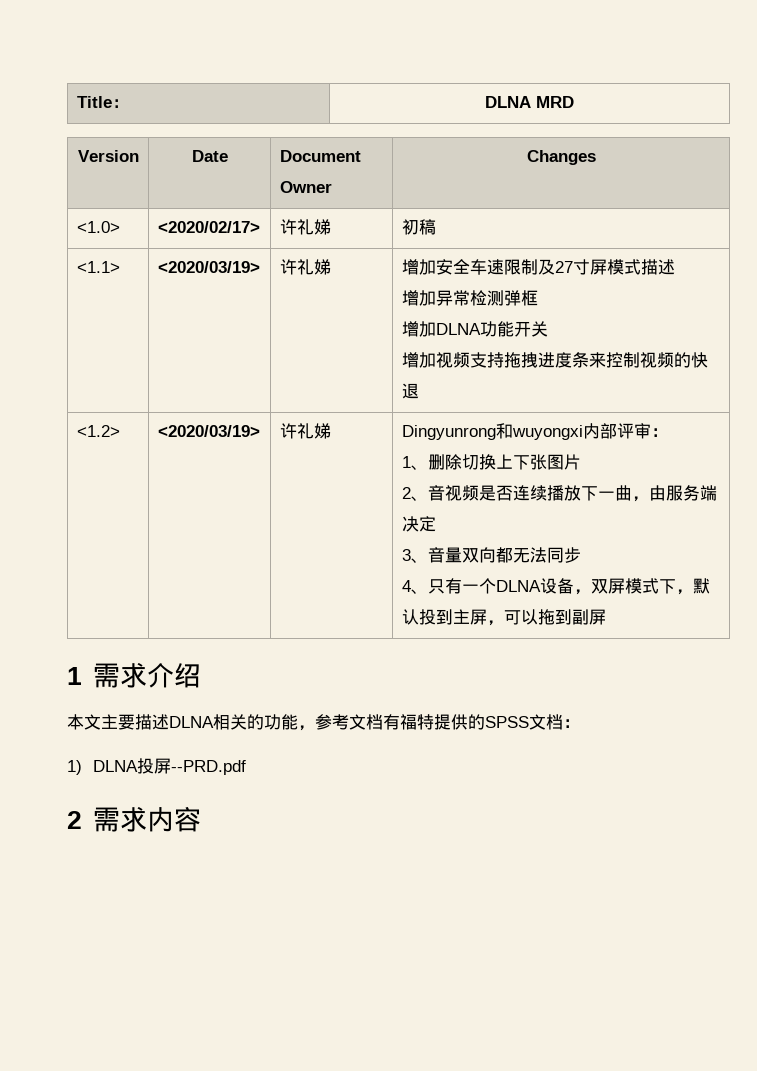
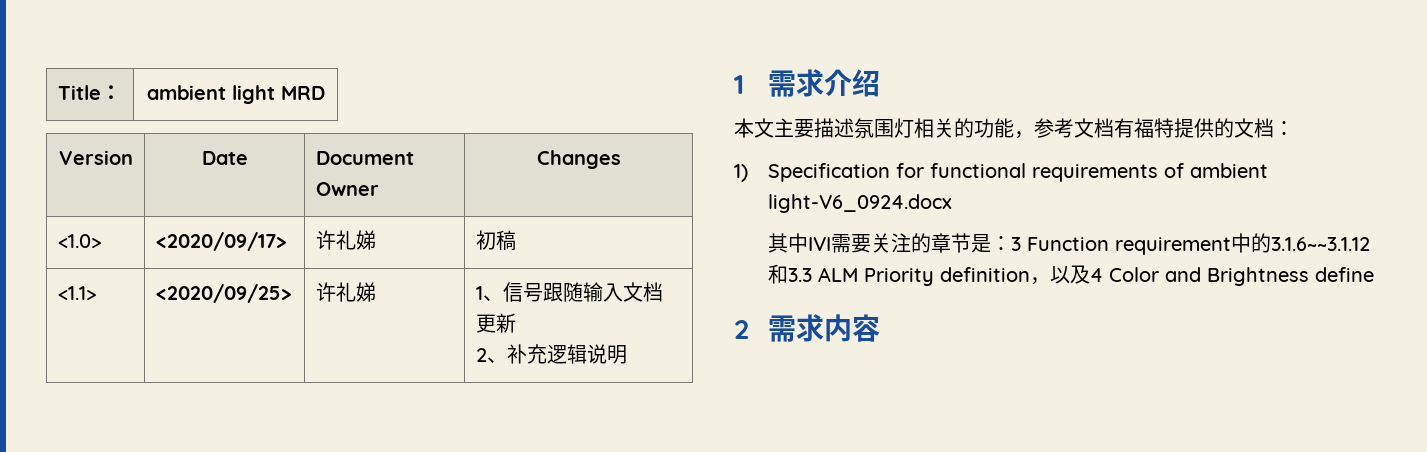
[485,96,531,108] DLNA -> [146,85,275,104] ambient light
[157,221,260,233] <2020/02/17> -> [155,232,287,251] <2020/09/17>
[157,261,260,273] [279,259,331,275] [401,259,675,275] [401,290,538,306] [401,321,548,337] [401,352,708,368] [401,383,419,399] [76,425,120,437] [157,425,260,437] [279,423,331,439] [401,423,668,440] [401,454,581,470] [401,485,717,502] [401,516,436,532] [401,547,581,563] [401,578,710,595] [401,609,606,626] <2020/03/19> | 许礼娣 | 增加安全车速限制及27寸屏模式描述 // 增加异常检测弹框 // 增加DLNA功能开关 // 增加视频支持拖拽进度条来控制视频的快退 // <1.2> | <2020/03/19> | 许礼娣 | Dingyunrong和wuyongxi内部评审： // 1、删除切换上下张图片 // 2、音视频是否连续播放下一曲，由服务端决定 // 3、音量双向都无法同步 // 4、只有一个DLNA设备，双屏模式下，默认投到主屏，可以拖到副屏 -> [155,284,292,303] [315,282,376,302] [475,282,663,302] [475,313,516,333] [475,344,627,364] <2020/09/25> | 许礼娣 | 1、信号跟随输入文档更新 // 2、补充逻辑说明
[169,716,214,728] DLNA -> [854,118,914,139] 氛围灯
[485,716,529,728] SPSS -> (1234, 128) none
[93,758,247,775] DLNA投屏--PRD.pdf -> [768,163,1269,182] [768,194,953,213] [768,233,1371,255] [768,264,1375,286] Specification for functional requirements of ambient light-V6_0924.docx // 其中IVI需要关注的章节是：3 Function requirement中的3.1.6~~3.1.12和3.3 ALM Priority definition，以及4 Color and Brightness define

